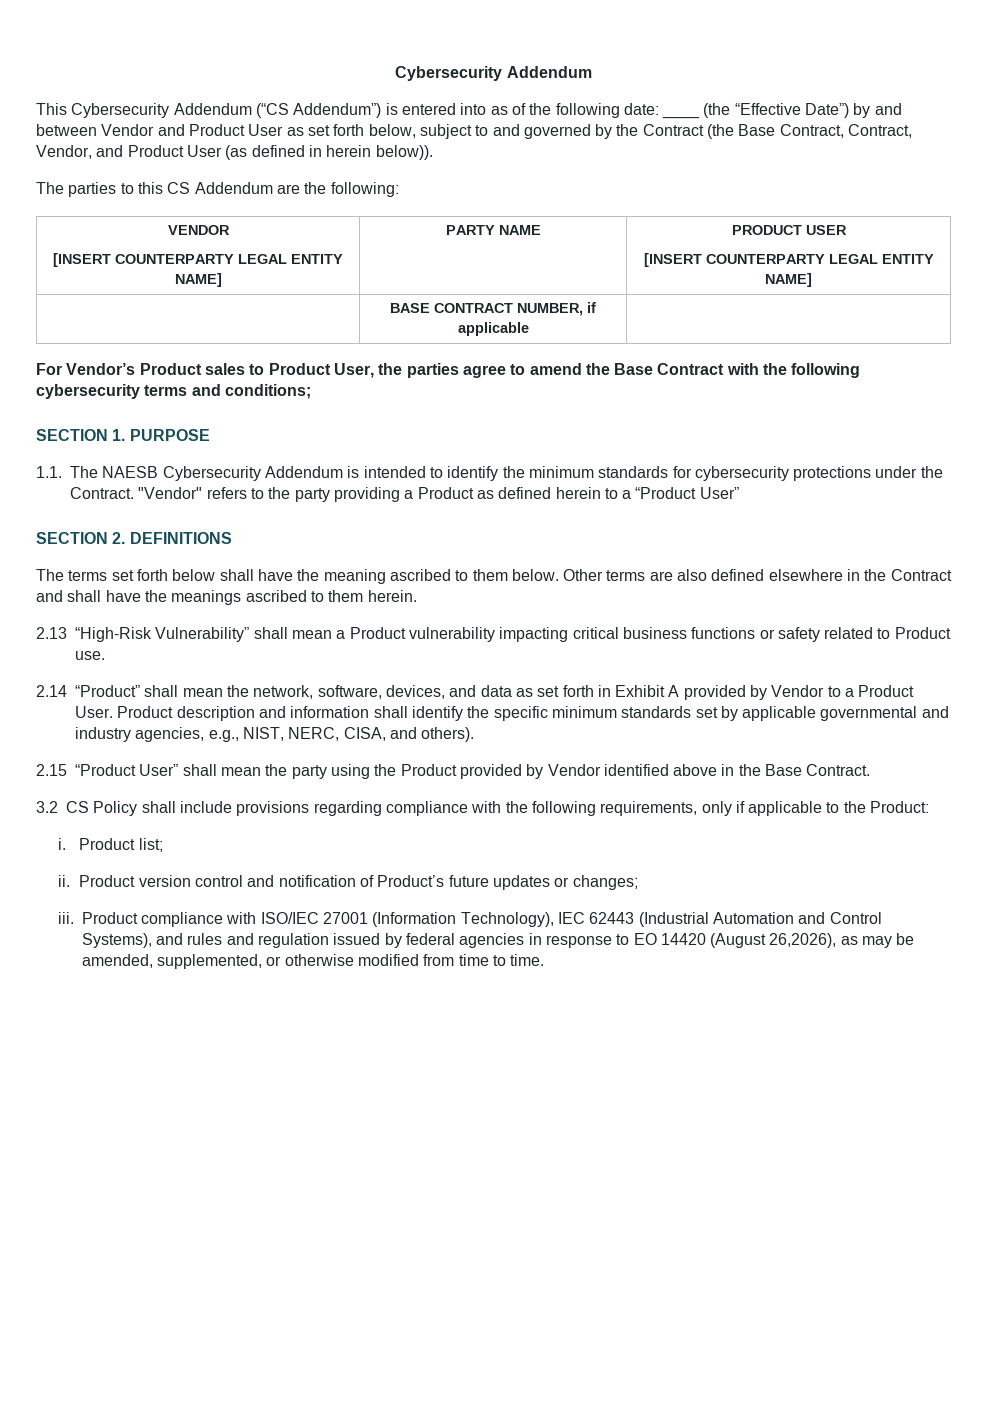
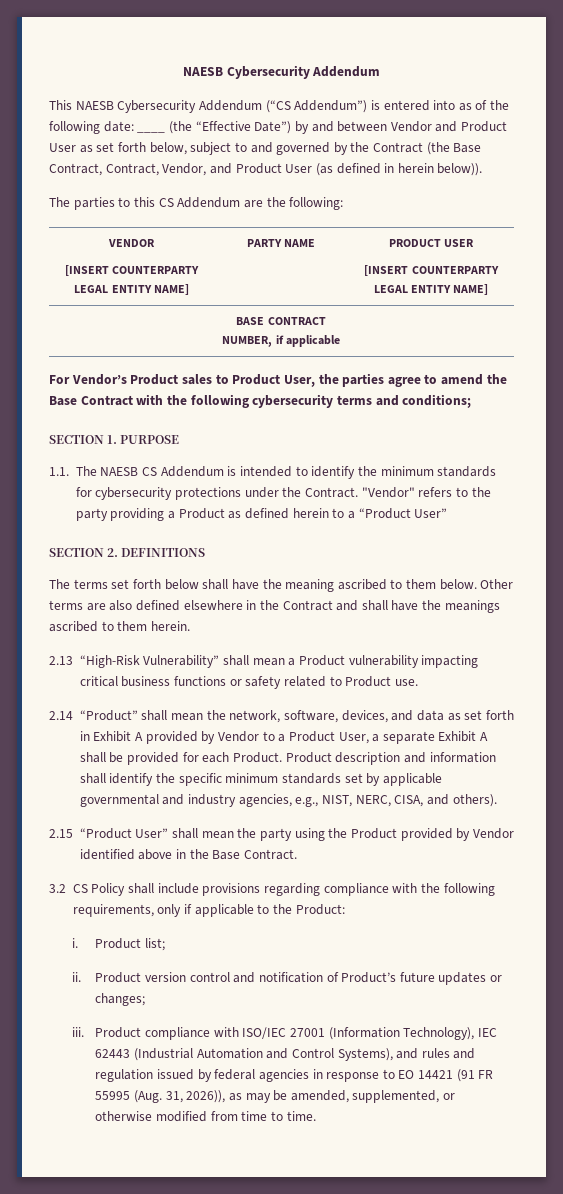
(395, 73) none -> [182,67,223,76] NAESB
(67, 109) none -> [75,101,114,110] NAESB
[162,466,261,481] Cybersecurity -> [142,467,158,476] CS
[75,706,113,718] User. -> [338,731,489,744] [79,752,282,765] User, a separate Exhibit A shall be provided for each Product.
[660,933,837,948] 14420 (August 26,2026), -> [418,1069,494,1082] [95,1090,226,1103] 14421 (91 FR 55995 (Aug. 31, 2026)),

